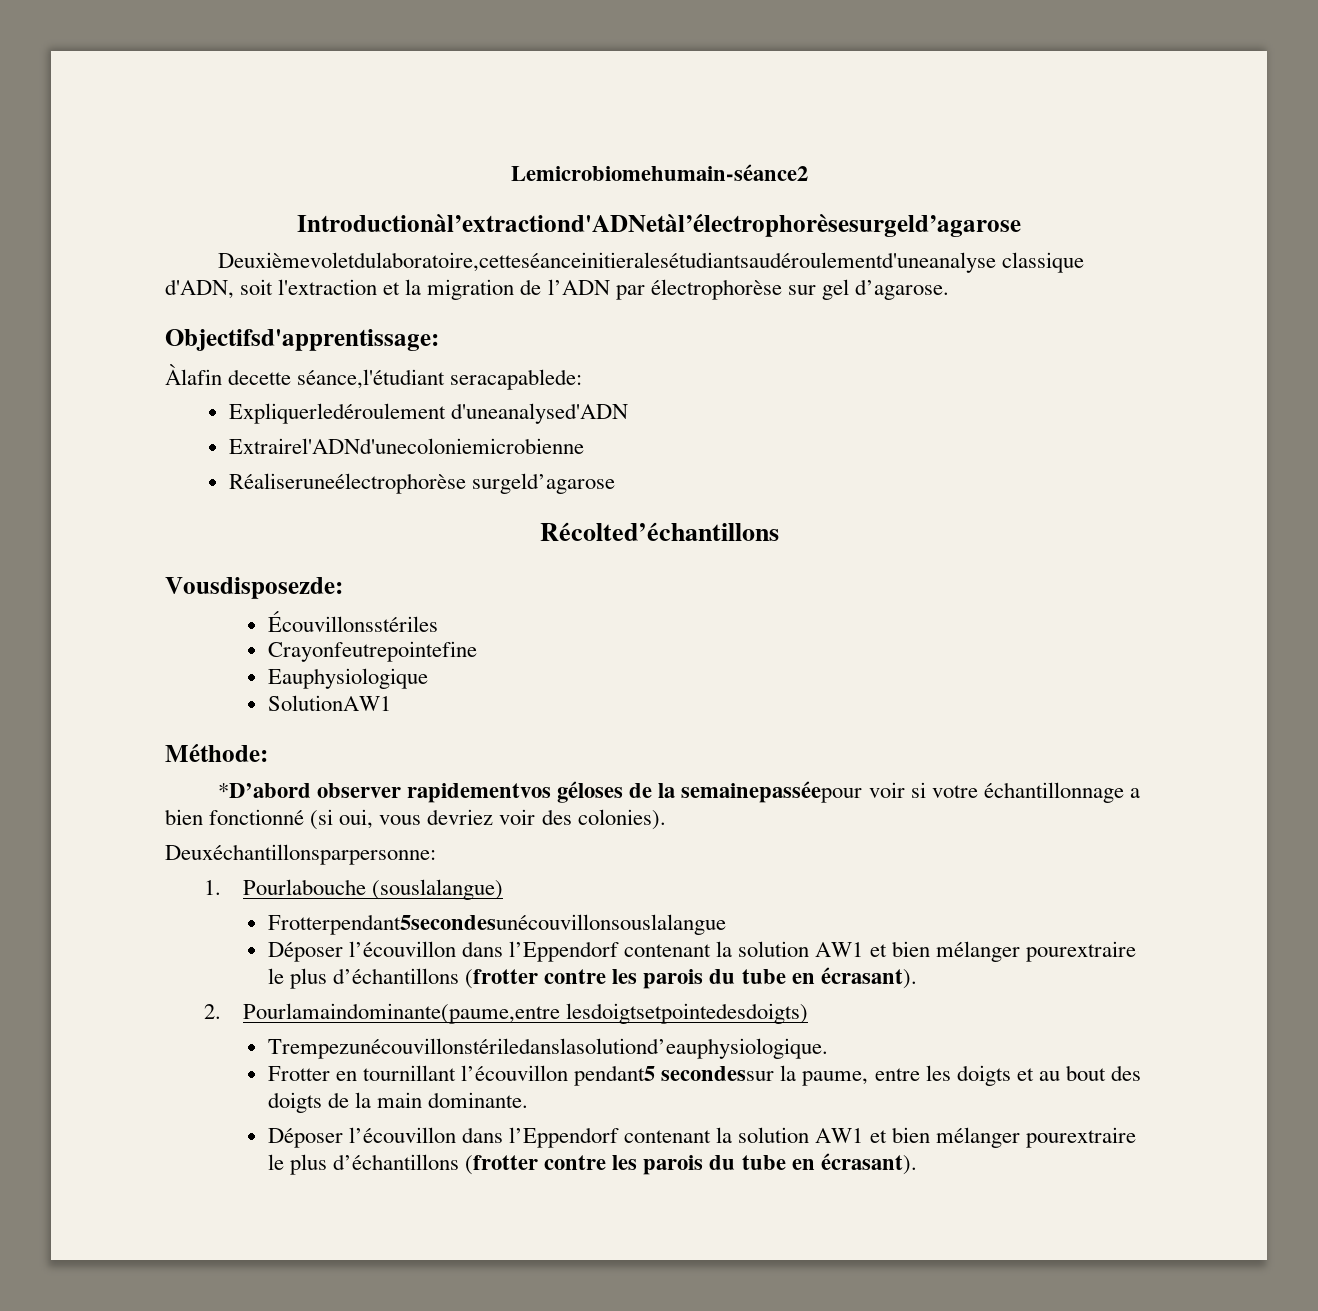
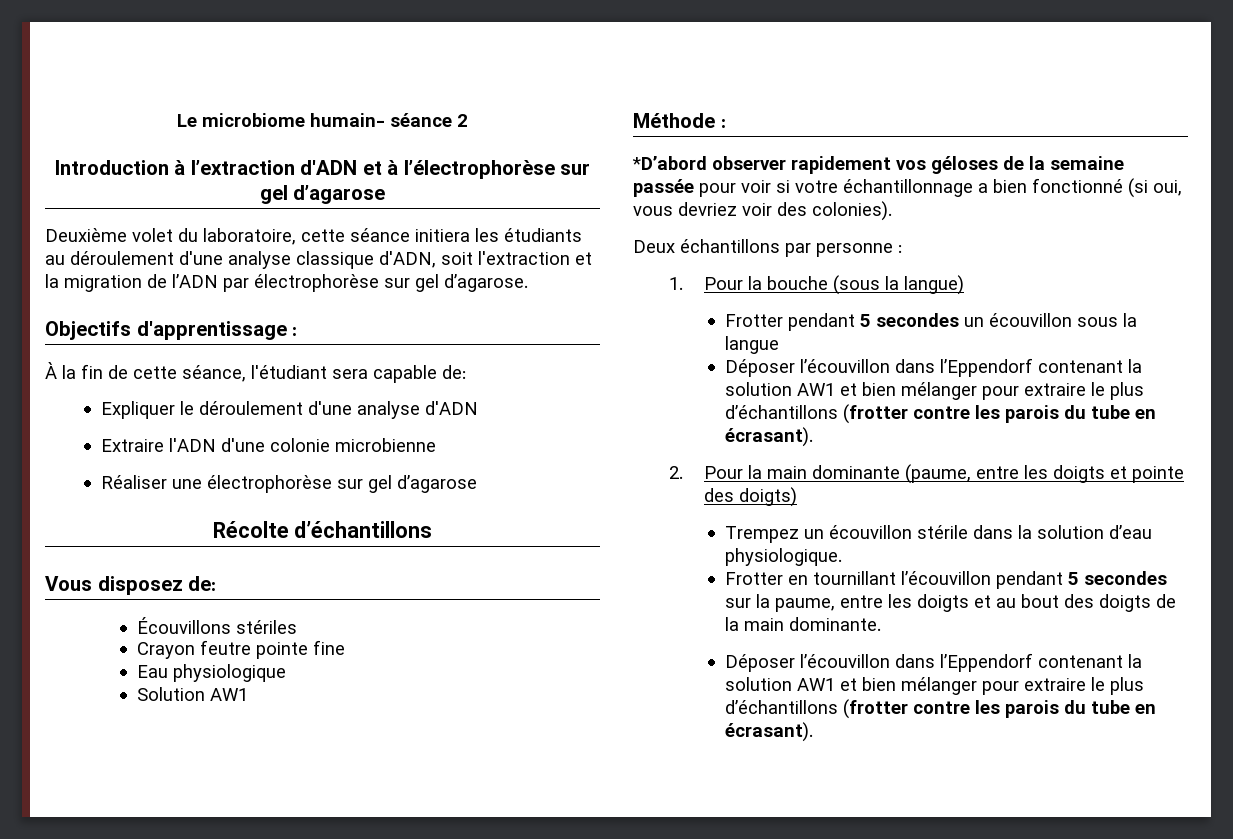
[510,164,808,181] [297,214,1021,237] [218,252,997,273] Lemicrobiomehumain-séance2 // Introductionàl’extractiond'ADNetàl’électrophorèsesurgeld’agarose // Deuxièmevoletdulaboratoire,cetteséanceinitieralesétudiantsaudéroulementd'uneanalyse -> [177,113,468,127] [54,160,591,179] [259,185,386,204] [45,228,582,245] [45,251,291,269] Le microbiome humain- séance 2 // Introduction à l’extraction d'ADN et à l’électrophorèse sur gel d’agarose // Deuxième volet du laboratoire, cette séance initiera les étudiants au déroulement d'une analyse
[165,329,439,351] [165,363,583,390] [228,403,628,424] [228,438,584,454] [228,473,615,494] [539,522,779,541] [165,577,343,599] [267,611,438,632] [267,641,477,662] [267,668,428,689] [267,695,391,711] [165,744,268,762] Objectifsd'apprentissage: // Àlafin decette séance,l'étudiant seracapablede: // Expliquerledéroulement d'uneanalysed'ADN // Extrairel'ADNd'unecoloniemicrobienne // Réaliseruneélectrophorèse surgeld’agarose // Récolted’échantillons // Vousdisposezde: // Écouvillonsstériles // Crayonfeutrepointefine // Eauphysiologique // SolutionAW1 // Méthode: -> [45,321,298,340] [45,362,466,383] [101,401,479,419] [101,438,437,452] [101,475,478,493] [212,521,433,538] [45,576,217,595] [136,617,297,634] [136,640,345,659] [136,664,286,682] [136,687,248,701] [633,113,726,128] Objectifs d'apprentissage : // À la fin de cette séance, l'étudiant sera capable de: // Expliquer le déroulement d'une analyse d'ADN // Extraire l'ADN d'une colonie microbienne // Réaliser une électrophorèse sur gel d’agarose // Récolte d’échantillons // Vous disposez de: // Écouvillons stériles // Crayon feutre pointe fine // Eau physiologique // Solution AW1 // Méthode :
[407,783,552,803] rapidementvos -> [791,156,926,174] rapidement vos
[681,781,863,803] semainepasséepour -> [1050,156,1124,170] [633,179,736,197] semaine passée pour
[165,844,436,865] [204,879,504,900] [267,914,726,935] Deuxéchantillonsparpersonne: // 1. Pourlabouche (souslalangue) // Frotterpendant5secondesunécouvillonsouslalangue -> [633,239,902,257] [668,275,965,295] [724,313,1137,331] [724,336,779,354] Deux échantillons par personne : // 1. Pour la bouche (sous la langue) // Frotter pendant 5 secondes un écouvillon sous la langue
[1025,941,1136,962] pourextraire -> [981,383,1086,400] pour extraire
[243,1003,809,1024] [267,1038,828,1059] Pourlamaindominante(paume,entre lesdoigtsetpointedesdoigts) // Trempezunécouvillonstériledanslasolutiond’eauphysiologique. -> [704,464,1185,484] [704,487,798,507] [724,525,1152,543] [724,548,842,566] Pour la main dominante (paume, entre les doigts et pointe des doigts) // Trempez un écouvillon stérile dans la solution d’eau physiologique.
[574,1065,775,1086] pendant5 secondessur -> [995,571,1167,589] [724,598,751,608] pendant 5 secondes sur
[1025,1127,1136,1148] pourextraire -> [981,678,1086,695] pour extraire

